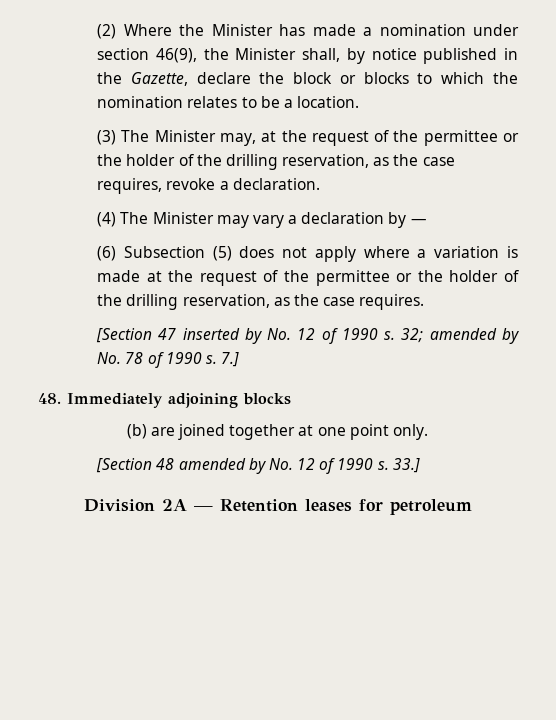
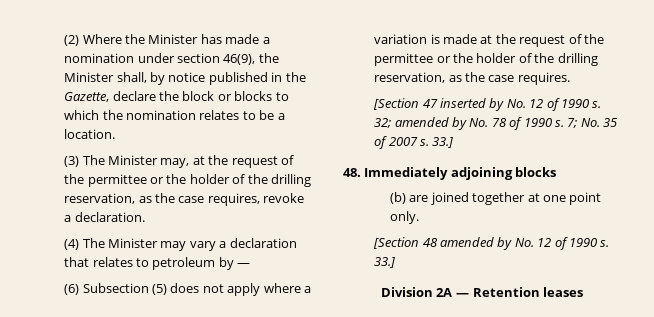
(385, 218) none -> [64,257,216,270] that relates to petroleum
[221,352,240,367] 7.] -> [567,118,618,128] [374,136,454,149] 7; No. 35 of 2007 s. 33.]
[359,499,472,515] for petroleum -> (584, 292) none

